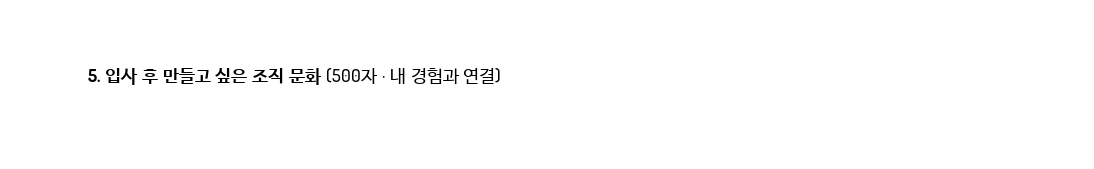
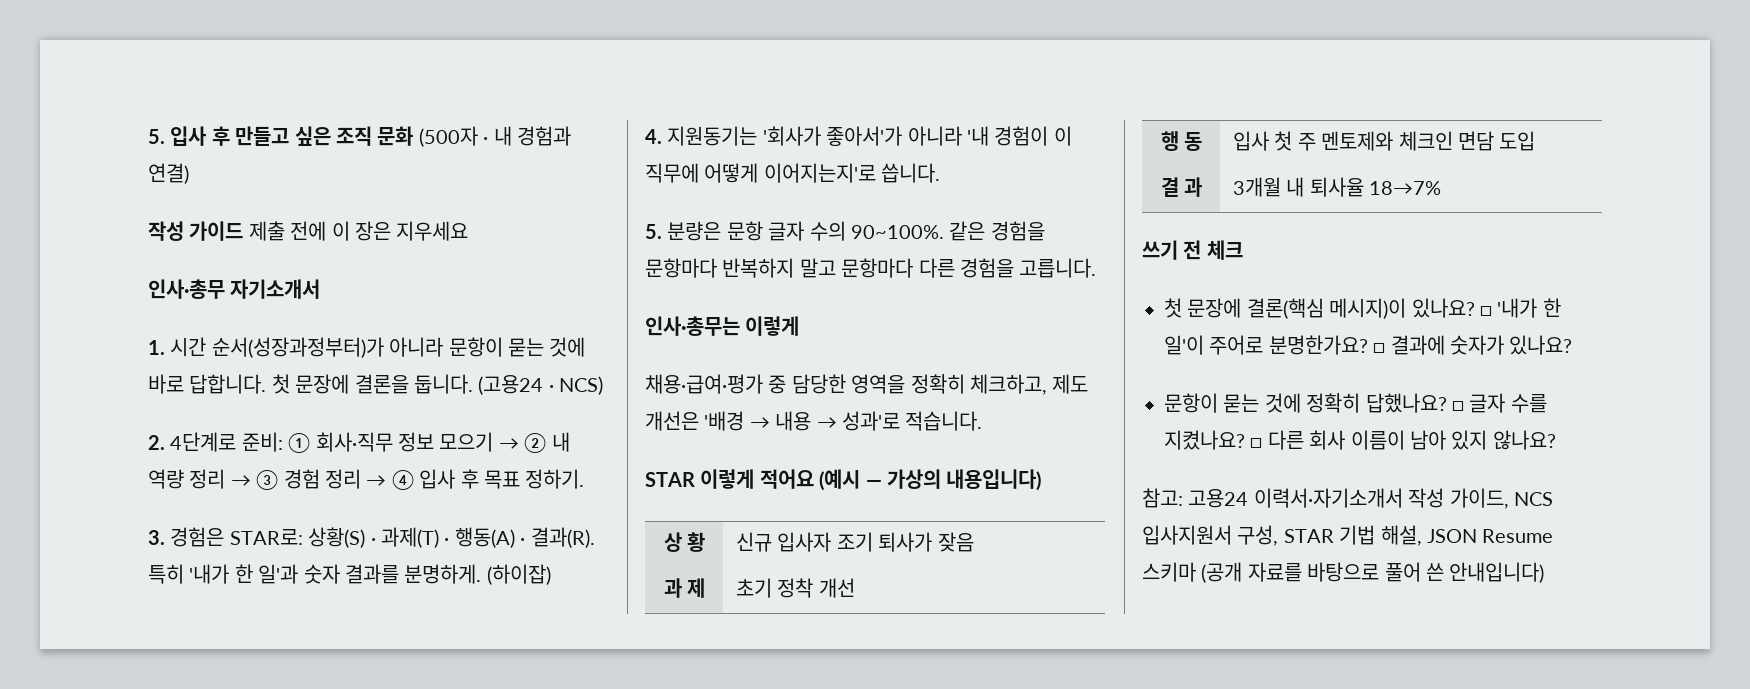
(502, 76) none -> [148,221,469,241] [148,279,321,299] [148,337,586,358] [148,374,604,395] [148,432,570,453] [148,469,585,490] [148,527,595,548] [148,564,551,585] [645,126,1072,146] [645,163,941,183] [645,221,1045,241] [645,258,1097,278] [645,316,800,336] [645,374,1089,395] [645,411,983,431] [645,469,1042,491] [663,532,706,552] [735,532,974,552] [663,578,706,598] [735,578,855,598] [1160,131,1203,151] [1232,131,1536,151] [1160,177,1203,197] [1232,177,1442,197] [1142,240,1243,260] [1164,298,1561,319] [1164,335,1573,355] [1164,393,1547,413] [1164,430,1556,450] [1142,488,1553,509] [1142,525,1554,546] [1142,562,1545,583] // 작성 가이드 제출 전에 이 장은 지우세요 // 인사·총무 자기소개서 // 1. 시간 순서(성장과정부터)가 아니라 문항이 묻는 것에 바로 답합니다. 첫 문장에 결론을 둡니다. (고용24 · NCS) // 2. 4단계로 준비: ① 회사·직무 정보 모으기 → ② 내 역량 정리 → ③ 경험 정리 → ④ 입사 후 목표 정하기. // 3. 경험은 STAR로: 상황(S) · 과제(T) · 행동(A) · 결과(R). 특히 '내가 한 일'과 숫자 결과를 분명하게. (하이잡) // 4. 지원동기는 '회사가 좋아서'가 아니라 '내 경험이 이 직무에 어떻게 이어지는지'로 씁니다. // 5. 분량은 문항 글자 수의 90~100%. 같은 경험을 문항마다 반복하지 말고 문항마다 다른 경험을 고릅니다. // 인사·총무는 이렇게 // 채용·급여·평가 중 담당한 영역을 정확히 체크하고, 제도 개선은 '배경 → 내용 → 성과'로 적습니다. // STAR 이렇게 적어요 (예시 — 가상의 내용입니다) // 상 황 | 신규 입사자 조기 퇴사가 잦음 // 과 제 | 초기 정착 개선 // 행 동 | 입사 첫 주 멘토제와 체크인 면담 도입 // 결 과 | 3개월 내 퇴사율 18→7% // 쓰기 전 체크 // 첫 문장에 결론(핵심 메시지)이 있나요? □ '내가 한 일'이 주어로 분명한가요? □ 결과에 숫자가 있나요? // 문항이 묻는 것에 정확히 답했나요? □ 글자 수를 지켰나요? □ 다른 회사 이름이 남아 있지 않나요? // 참고: 고용24 이력서·자기소개서 작성 가이드, NCS 입사지원서 구성, STAR 기법 해설, JSON Resume 스키마 (공개 자료를 바탕으로 풀어 쓴 안내입니다)

